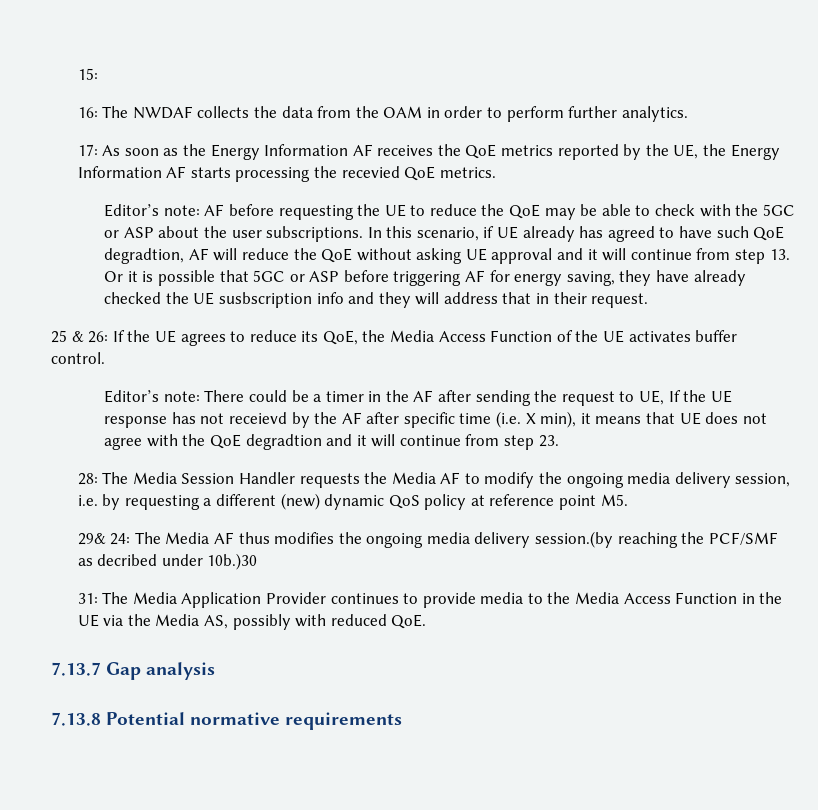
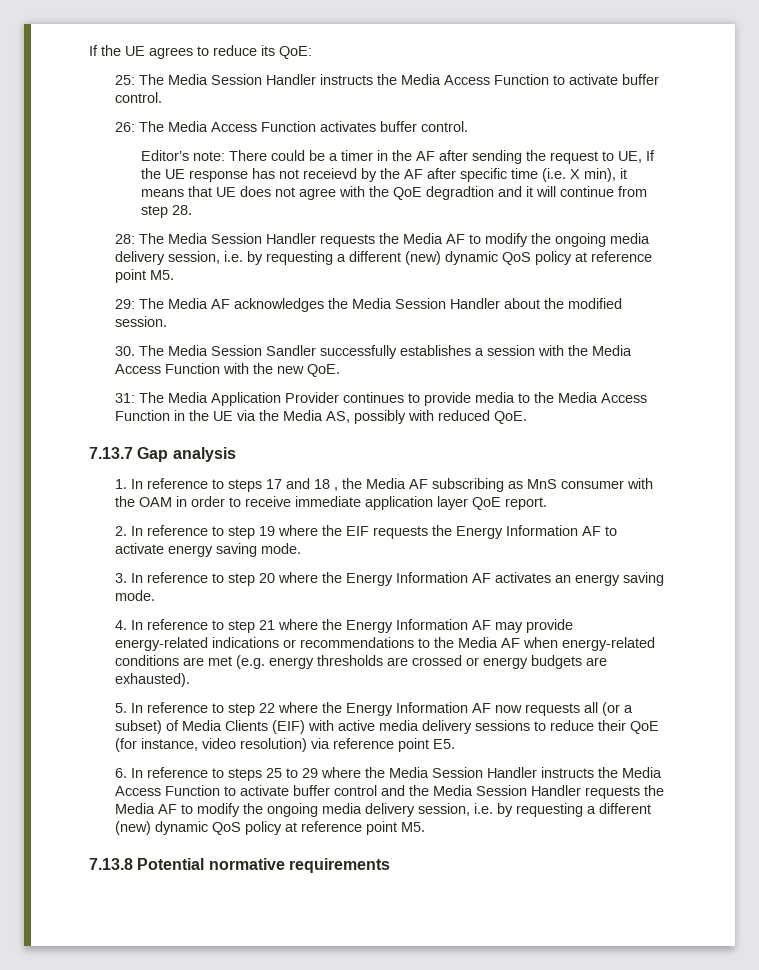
[77,68,98,80] [77,106,688,122] [77,144,780,160] [77,166,496,182] [104,204,795,220] [104,226,785,242] [104,248,790,264] [104,270,746,286] [104,292,649,308] [51,330,109,343] 15: // 16: The NWDAF collects the data from the OAM in order to perform further analytics. // 17: As soon as the Energy Information AF receives the QoE metrics reported by the UE, the Energy Information AF starts processing the recevied QoE metrics. // Editor’s note: AF before requesting the UE to reduce the QoE may be able to check with the 5GC or ASP about the user subscriptions. In this scenario, if UE already has agreed to have such QoE degradtion, AF will reduce the QoE without asking UE approval and it will continue from step 13. Or it is possible that 5GC or ASP before triggering AF for energy saving, they have already checked the UE susbscription info and they will address that in their request. // 25 & 26: -> (89, 50) none
[322,330,625,345] QoE, the Media Access Function of the UE -> [279,46,312,59] [115,74,660,85] [115,92,163,103] [115,121,317,132] QoE: // 25: The Media Session Handler instructs the Media Access Function to activate buffer control. // 26: The Media Access Function
[538,435,559,447] 23. -> [172,205,193,215] 28.
[77,533,131,545] 29& 24: -> [115,299,136,309] 29:
[238,531,778,548] [77,553,258,570] thus modifies the ongoing media delivery session.(by reaching the PCF/SMF as decribed under 10b.)30 -> [234,298,623,312] [115,316,168,327] [115,345,633,359] [115,363,341,377] acknowledges the Media Session Handler about the modified session. // 30. The Media Session Sandler successfully establishes a session with the Media Access Function with the new QoE.
(216, 671) none -> [115,478,654,492] [115,496,548,510] [115,525,618,539] [115,543,302,557] [115,572,665,586] [115,590,156,601] [115,619,574,633] [115,637,656,651] [115,655,608,669] [115,673,191,687] [115,702,634,716] [115,720,660,734] [115,738,456,752] [115,767,663,781] [115,785,665,799] [115,803,652,817] [115,821,426,835] // 1. In reference to steps 17 and 18 , the Media AF subscribing as MnS consumer with the OAM in order to receive immediate application layer QoE report. // 2. In reference to step 19 where the EIF requests the Energy Information AF to activate energy saving mode. // 3. In reference to step 20 where the Energy Information AF activates an energy saving mode. // 4. In reference to step 21 where the Energy Information AF may provide energy-related indications or recommendations to the Media AF when energy-related conditions are met (e.g. energy thresholds are crossed or energy budgets are exhausted). // 5. In reference to step 22 where the Energy Information AF now requests all (or a subset) of Media Clients (EIF) with active media delivery sessions to reduce their QoE (for instance, video resolution) via reference point E5. // 6. In reference to steps 25 to 29 where the Media Session Handler instructs the Media Access Function to activate buffer control and the Media Session Handler requests the Media AF to modify the ongoing media delivery session, i.e. by requesting a different (new) dynamic QoS policy at reference point M5.

